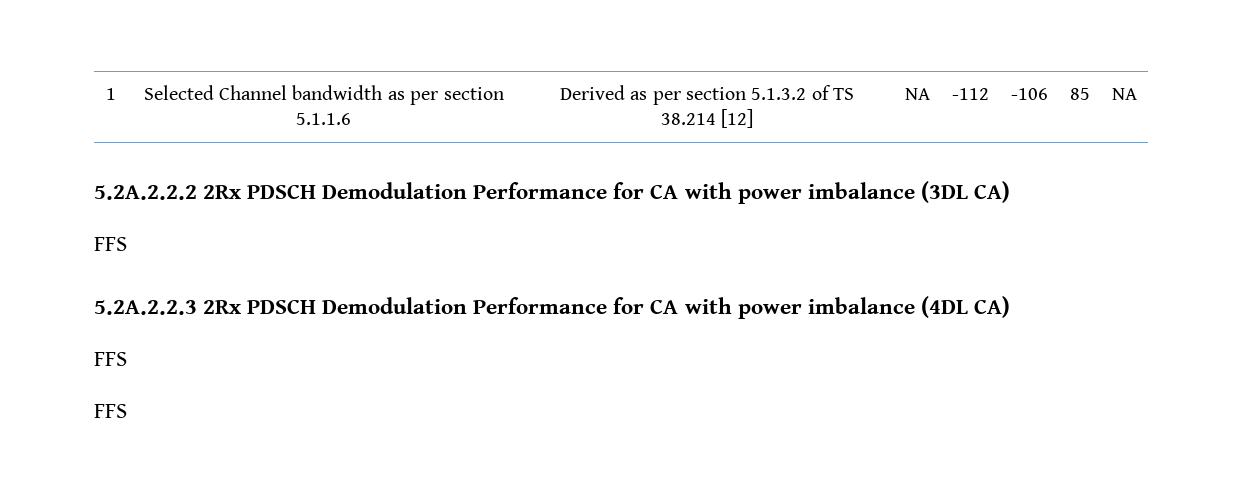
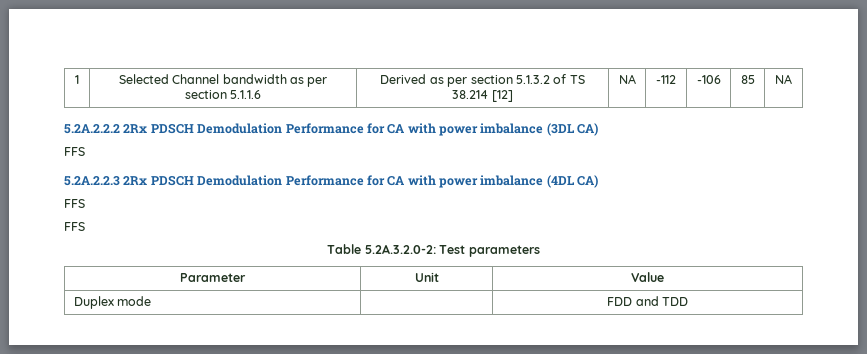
(127, 411) none -> [327,244,540,257] [180,273,246,282] [414,272,439,282] [631,272,664,282] [73,296,152,309] [607,296,688,306] // Table 5.2A.3.2.0-2: Test parameters // Parameter | Unit | Value // Duplex mode | | FDD and TDD

